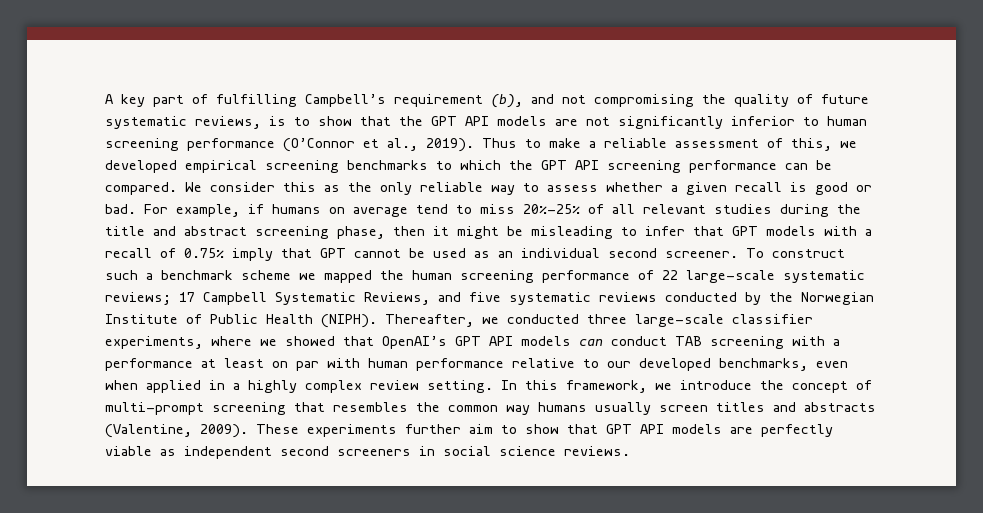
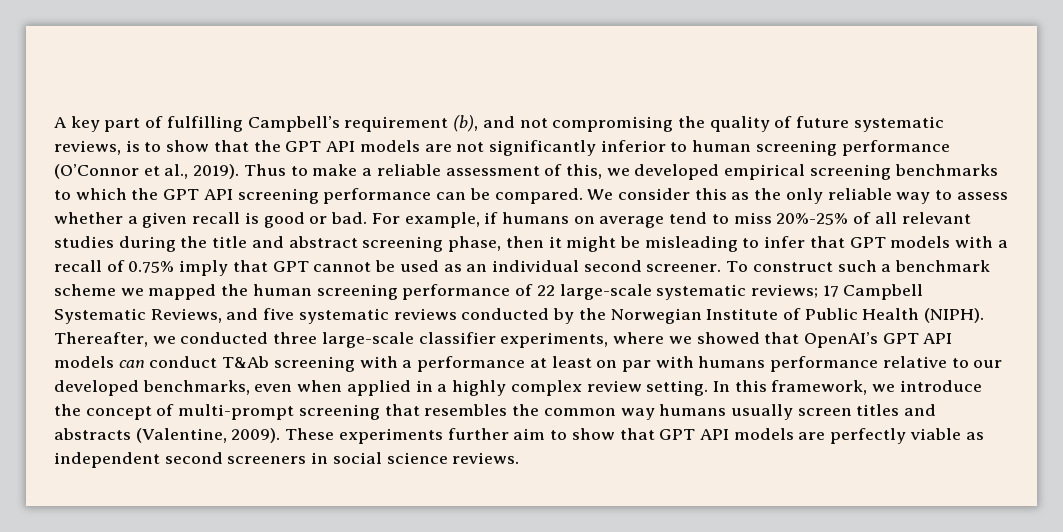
[675,336,702,346] TAB -> [222,356,270,368] T&Ab
[368,358,408,368] human -> [698,356,766,368] humans

